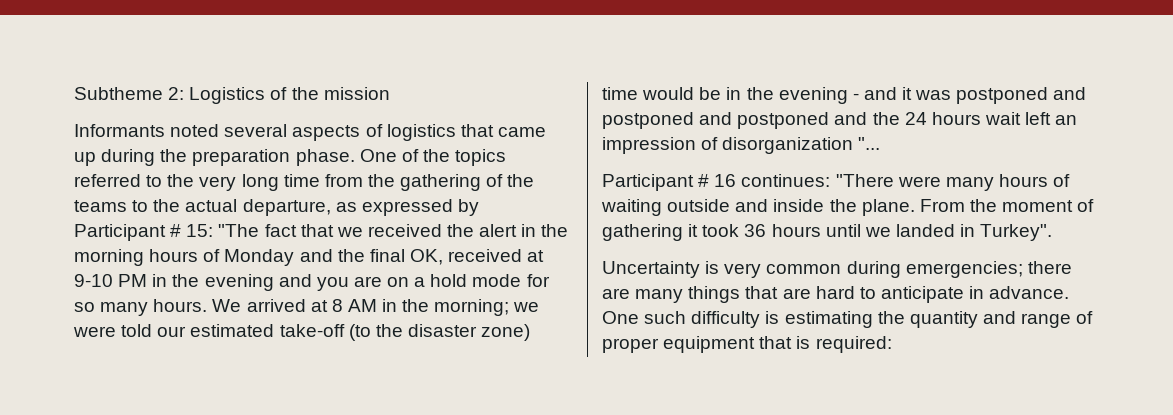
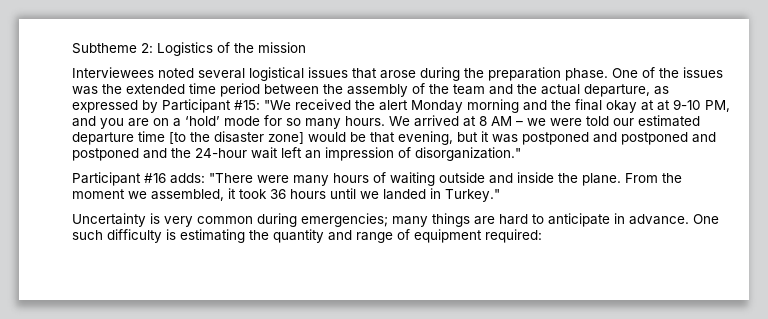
[74,124,165,137] Informants -> [72,67,154,78] Interviewees
[292,124,546,141] [74,152,96,166] aspects of logistics that came up -> [249,67,416,81] logistical issues that arose
[455,149,507,166] [74,174,535,191] [74,200,149,212] topics referred to the very long time from the gathering of the teams to -> [683,67,723,78] [72,83,513,97] issues was the extended time period between the assembly of the team and
[170,224,569,237] [74,249,545,266] [74,274,274,291] # 15: "The fact that we received the alert in the morning hours of Monday and the final OK, received at 9-10 PM in the evening -> [234,99,730,113] #15: "We received the alert Monday morning and the final okay at at 9-10 PM,
[430,274,468,287] hold -> [185,116,220,126] ‘hold’
[382,299,510,316] in the morning; -> [516,121,523,126] –
[279,324,531,341] [602,87,897,104] take-off (to the disaster zone) time would be in the evening - and -> [72,131,478,145] departure time [to the disaster zone] would be that evening, but
[904,112,981,125] 24 hours -> [195,148,247,158] 24-hour
[722,137,881,154] [602,174,831,191] disorganization "... // Participant # 16 continues: -> [415,147,521,161] [72,172,205,186] disorganization." // Participant #16 adds:
[1077,199,1095,212] [602,224,683,241] of gathering -> [128,189,224,201] we assembled,
[980,224,1053,241] Turkey". -> [445,189,500,202] Turkey."
[1027,261,1072,274] [602,288,630,299] there are -> (388, 220) none
[745,286,779,299] that -> (470, 220) none
[602,336,811,353] proper equipment that is -> [414,229,482,243] equipment

